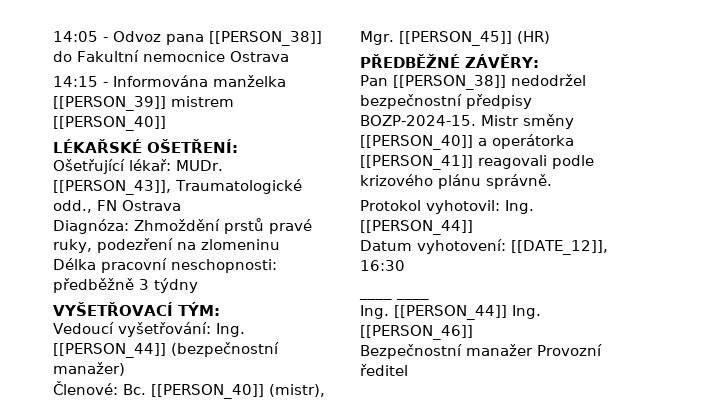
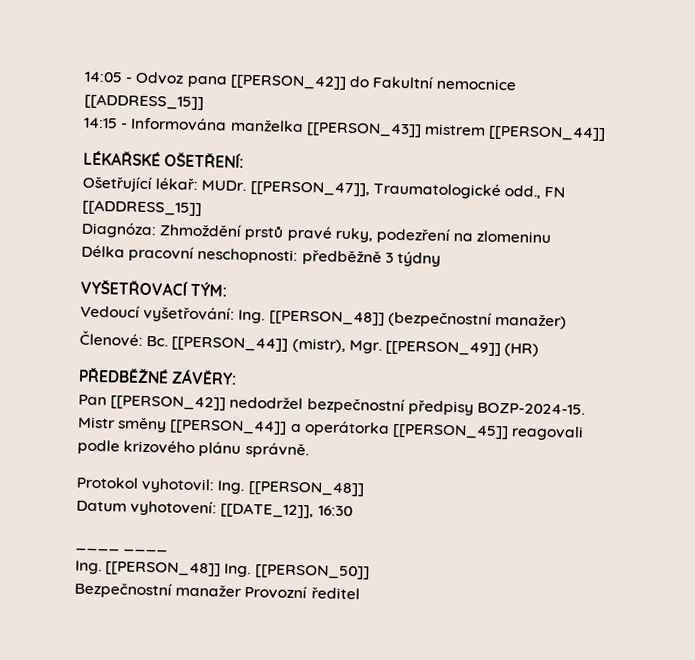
[209,31,322,46] [[PERSON_38]] -> [229,74,347,90] [[PERSON_42]]
[229,51,289,62] Ostrava -> [84,93,204,111] [[ADDRESS_15]]
[53,96,234,111] [53,116,166,131] [[PERSON_39]] mistrem [[PERSON_40]] -> [305,122,607,142] [[PERSON_43]] mistrem [[PERSON_44]]
[53,180,171,195] [[PERSON_43]], -> [249,181,370,197] [[PERSON_47]],
[122,200,181,211] Ostrava -> [82,199,202,217] [[ADDRESS_15]]
[53,343,166,358] [[PERSON_44]] -> [268,310,385,326] [[PERSON_48]]
[151,384,264,399] [[PERSON_40]] -> [171,336,289,352] [[PERSON_44]]
[398,31,512,46] [[PERSON_45]] -> [384,340,501,357] [[PERSON_49]]
[393,75,506,90] [[PERSON_38]] -> [110,395,227,411] [[PERSON_42]]
[360,135,473,150] [[PERSON_40]] -> [169,419,288,435] [[PERSON_44]]
[360,155,473,170] [[PERSON_41]] -> [391,423,509,440] [[PERSON_45]]
[360,220,473,235] [[PERSON_44]] -> [247,481,364,497] [[PERSON_48]]
[394,305,541,320] [360,325,473,340] [[PERSON_44]] Ing. [[PERSON_46]] -> [105,561,370,580] [[PERSON_48]] Ing. [[PERSON_50]]

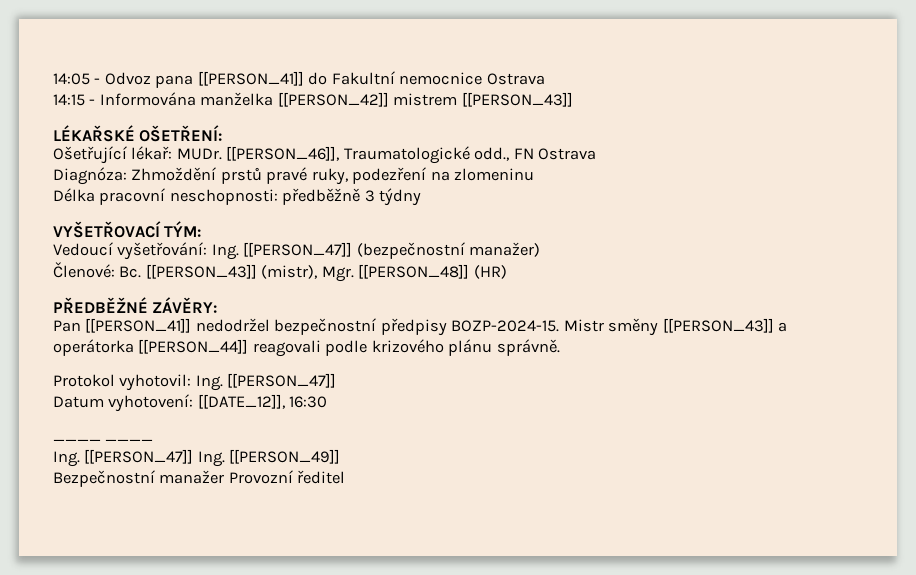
[229,74,347,90] [[PERSON_42]] -> [197,71,304,86] [[PERSON_41]]
[84,93,204,111] [[ADDRESS_15]] -> [486,73,545,85] Ostrava
[305,122,607,142] [[PERSON_43]] mistrem [[PERSON_44]] -> [277,92,573,107] [[PERSON_42]] mistrem [[PERSON_43]]
[249,181,370,197] [[PERSON_47]], -> [226,146,340,161] [[PERSON_46]],
[82,199,202,217] [[ADDRESS_15]] -> [538,148,597,160] Ostrava
[268,310,385,326] [[PERSON_48]] -> [243,242,353,257] [[PERSON_47]]
[171,336,289,352] [[PERSON_44]] -> [145,264,257,279] [[PERSON_43]]
[384,340,501,357] [[PERSON_49]] -> [358,264,470,279] [[PERSON_48]]
[110,395,227,411] [[PERSON_42]] -> [85,318,192,333] [[PERSON_41]]
[169,419,288,435] [[PERSON_44]] -> [662,318,774,333] [[PERSON_43]]
[391,423,509,440] [[PERSON_45]] -> [138,339,249,354] [[PERSON_44]]
[247,481,364,497] [[PERSON_48]] -> [227,373,337,388] [[PERSON_47]]
[105,561,370,580] [[PERSON_48]] Ing. [[PERSON_50]] -> [84,449,341,467] [[PERSON_47]] Ing. [[PERSON_49]]

